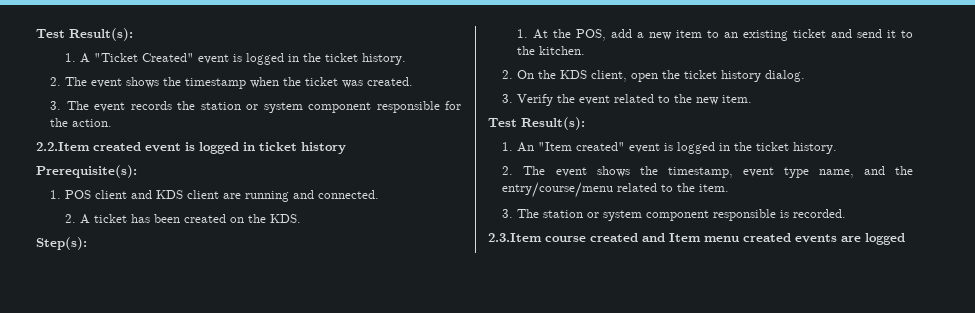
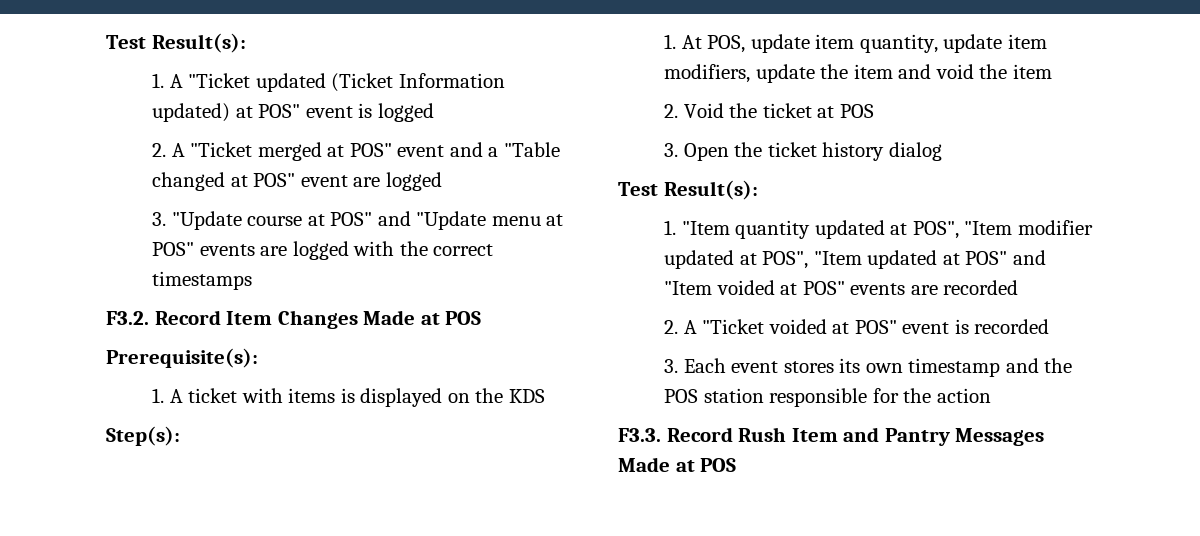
[141,53,406,65] [50,77,414,89] [50,101,461,113] [50,118,113,127] [36,142,346,154] [36,165,137,178] [50,190,380,202] [64,214,226,224] Created" event is logged in the ticket history. // 2. The event shows the timestamp when the ticket was created. // 3. The event records the station or system component responsible for the action. // 2.2.Item created event is logged in ticket history // Prerequisite(s): // 1. POS client and KDS client are running and connected. // 2. A ticket has been created -> [255,73,505,92] [152,103,434,122] [152,142,561,161] [152,172,442,191] [152,211,564,230] [152,241,494,260] [152,271,253,290] [106,310,482,329] [106,348,258,368] [152,388,443,407] updated (Ticket Information updated) at POS" event is logged // 2. A "Ticket merged at POS" event and a "Table changed at POS" event are logged // 3. "Update course at POS" and "Update menu at POS" events are logged with the correct timestamps // F3.2. Record Item Changes Made at POS // Prerequisite(s): // 1. A ticket with items is displayed
[269,214,301,223] KDS. -> [509,389,546,403] KDS
[552,29,913,41] [516,46,585,55] [502,70,806,82] [502,94,753,106] [488,117,585,130] [502,142,838,154] [502,166,913,178] [502,182,730,198] [502,209,847,221] [488,233,905,245] the POS, add a new item to an existing ticket and send it to the kitchen. // 2. On the KDS client, open the ticket history dialog. // 3. Verify the event related to the new item. // Test Result(s): // 1. An "Item created" event is logged in the ticket history. // 2. The event shows the timestamp, event type name, and the entry/course/menu related to the item. // 3. The station or system component responsible is recorded. // 2.3.Item course created and Item menu created events are logged -> [707,34,1047,53] [664,64,1052,83] [664,103,874,118] [664,142,942,161] [618,180,758,200] [664,220,1093,239] [664,250,1046,269] [664,280,1019,295] [664,319,1050,334] [664,358,1073,377] [664,388,991,407] [618,427,1045,446] [618,457,737,472] POS, update item quantity, update item modifiers, update the item and void the item // 2. Void the ticket at POS // 3. Open the ticket history dialog // Test Result(s): // 1. "Item quantity updated at POS", "Item modifier updated at POS", "Item updated at POS" and "Item voided at POS" events are recorded // 2. A "Ticket voided at POS" event is recorded // 3. Each event stores its own timestamp and the POS station responsible for the action // F3.3. Record Rush Item and Pantry Messages Made at POS

